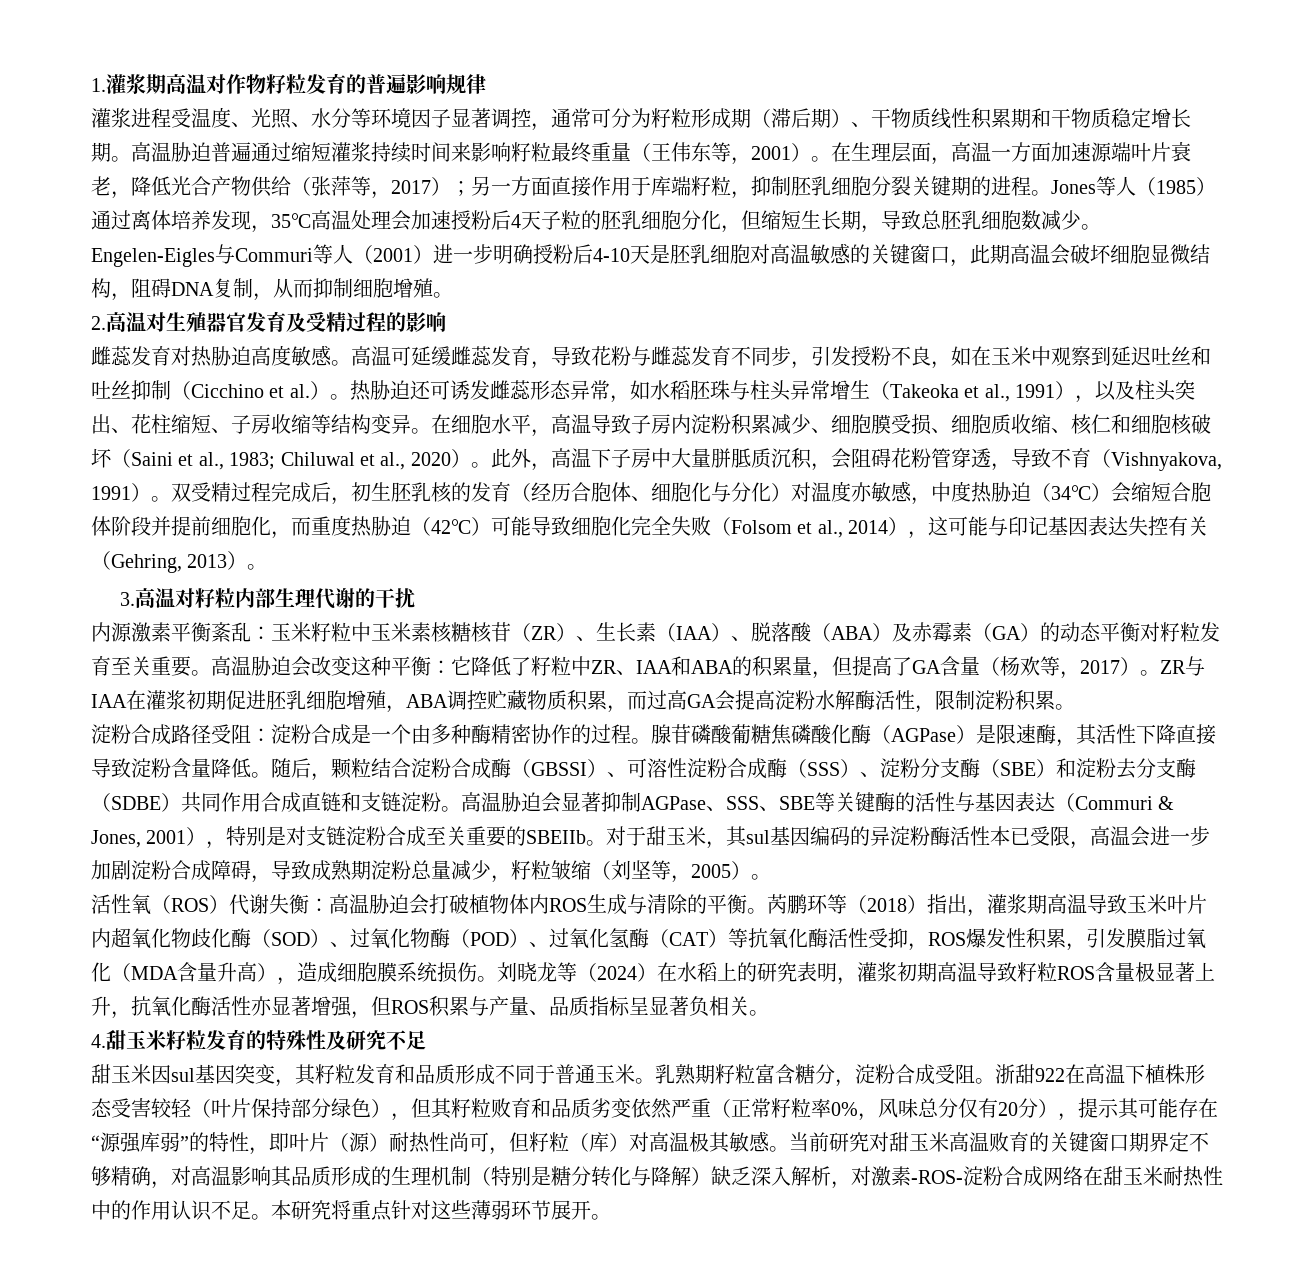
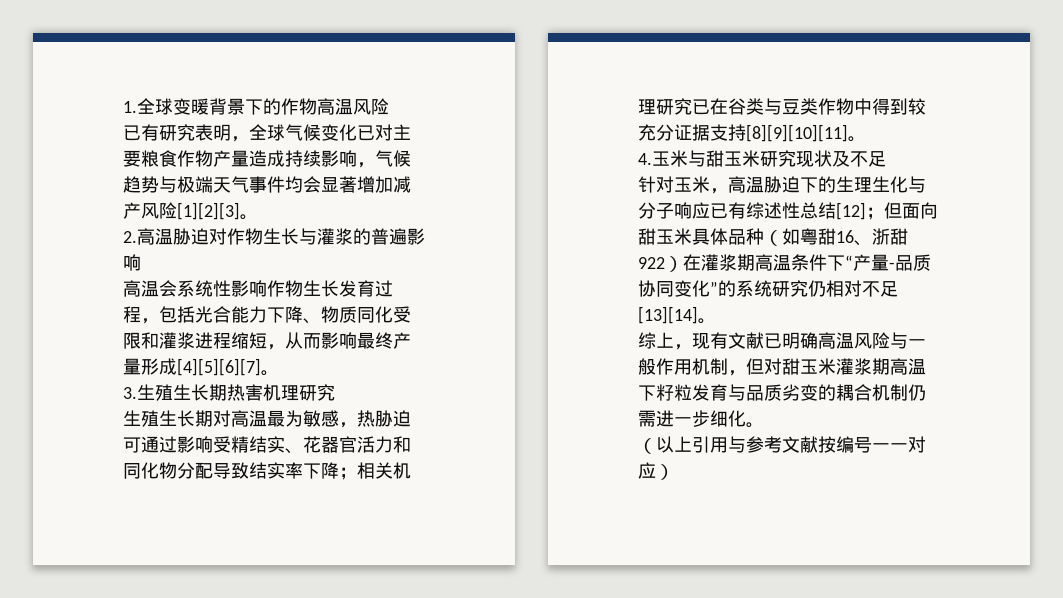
[106,73,486,94] [91,107,1191,131] [91,142,1191,165] [91,176,1216,199] [91,210,1101,233] [91,243,1210,267] [91,278,453,301] [91,311,446,332] [91,345,1211,369] [91,380,1195,403] [91,414,1211,437] [91,448,1222,471] [91,481,1211,505] [91,515,1209,539] [91,551,268,573] [119,588,415,609] [91,622,1220,643] [91,656,1205,679] [91,690,1075,713] [91,724,1216,747] [91,758,1196,781] [91,792,1175,813] [91,826,1211,849] [91,860,771,883] [91,894,1207,917] [91,928,1206,951] [91,962,1215,985] [91,996,769,1019] [91,1029,426,1050] [91,1064,1205,1087] [91,1098,1218,1121] [91,1131,1209,1155] [91,1166,1223,1189] [91,1200,611,1221] 灌浆期高温对作物籽粒发育的普遍影响规律 // 灌浆进程受温度、光照、水分等环境因子显著调控，通常可分为籽粒形成期（滞后期）、干物质线性积累期和干物质稳定增长期。高温胁迫普遍通过缩短灌浆持续时间来影响籽粒最终重量（王伟东等，2001）。在生理层面，高温一方面加速源端叶片衰老，降低光合产物供给（张萍等，2017）；另一方面直接作用于库端籽粒，抑制胚乳细胞分裂关键期的进程。Jones等人（1985）通过离体培养发现，35℃高温处理会加速授粉后4天子粒的胚乳细胞分化，但缩短生长期，导致总胚乳细胞数减少。Engelen-Eigles与Commuri等人（2001）进一步明确授粉后4-10天是胚乳细胞对高温敏感的关键窗口，此期高温会破坏细胞显微结构，阻碍DNA复制，从而抑制细胞增殖。 // 2.高温对生殖器官发育及受精过程的影响 // 雌蕊发育对热胁迫高度敏感。高温可延缓雌蕊发育，导致花粉与雌蕊发育不同步，引发授粉不良，如在玉米中观察到延迟吐丝和吐丝抑制（Cicchino et al.）。热胁迫还可诱发雌蕊形态异常，如水稻胚珠与柱头异常增生（Takeoka et al., 1991），以及柱头突出、花柱缩短、子房收缩等结构变异。在细胞水平，高温导致子房内淀粉积累减少、细胞膜受损、细胞质收缩、核仁和细胞核破坏（Saini et al., 1983; Chiluwal et al., 2020）。此外，高温下子房中大量胼胝质沉积，会阻碍花粉管穿透，导致不育（Vishnyakova, 1991）。双受精过程完成后，初生胚乳核的发育（经历合胞体、细胞化与分化）对温度亦敏感，中度热胁迫（34℃）会缩短合胞体阶段并提前细胞化，而重度热胁迫（42℃）可能导致细胞化完全失败（Folsom et al., 2014），这可能与印记基因表达失控有关（Gehring, 2013）。 // 3.高温对籽粒内部生理代谢的干扰 // 内源激素平衡紊乱：玉米籽粒中玉米素核糖核苷（ZR）、生长素（IAA）、脱落酸（ABA）及赤霉素（GA）的动态平衡对籽粒发育至关重要。高温胁迫会改变这种平衡：它降低了籽粒中ZR、IAA和ABA的积累量，但提高了GA含量（杨欢等，2017）。ZR与IAA在灌浆初期促进胚乳细胞增殖，ABA调控贮藏物质积累，而过高GA会提高淀粉水解酶活性，限制淀粉积累。 // 淀粉合成路径受阻：淀粉合成是一个由多种酶精密协作的过程。腺苷磷酸葡糖焦磷酸化酶（AGPase）是限速酶，其活性下降直接导致淀粉含量降低。随后，颗粒结合淀粉合成酶（GBSSI）、可溶性淀粉合成酶（SSS）、淀粉分支酶（SBE）和淀粉去分支酶（SDBE）共同作用合成直链和支链淀粉。高温胁迫会显著抑制AGPase、SSS、SBE等关键酶的活性与基因表达（Commuri & Jones, 2001），特别是对支链淀粉合成至关重要的SBEIIb。对于甜玉米，其sul基因编码的异淀粉酶活性本已受限，高温会进一步加剧淀粉合成障碍，导致成熟期淀粉总量减少，籽粒皱缩（刘坚等，2005）。 // 活性氧（ROS）代谢失衡：高温胁迫会打破植物体内ROS生成与清除的平衡。芮鹏环等（2018）指出，灌浆期高温导致玉米叶片内超氧化物歧化酶（SOD）、过氧化物酶（POD）、过氧化氢酶（CAT）等抗氧化酶活性受抑，ROS爆发性积累，引发膜脂过氧化（MDA含量升高），造成细胞膜系统损伤。刘晓龙等（2024）在水稻上的研究表明，灌浆初期高温导致籽粒ROS含量极显著上升，抗氧化酶活性亦显著增强，但ROS积累与产量、品质指标呈显著负相关。 // 4.甜玉米籽粒发育的特殊性及研究不足 // 甜玉米因sul基因突变，其籽粒发育和品质形成不同于普通玉米。乳熟期籽粒富含糖分，淀粉合成受阻。浙甜922在高温下植株形态受害较轻（叶片保持部分绿色），但其籽粒败育和品质劣变依然严重（正常籽粒率0%，风味总分仅有20分），提示其可能存在“源强库弱”的特性，即叶片（源）耐热性尚可，但籽粒（库）对高温极其敏感。当前研究对甜玉米高温败育的关键窗口期界定不够精确，对高温影响其品质形成的生理机制（特别是糖分转化与降解）缺乏深入解析，对激素-ROS-淀粉合成网络在甜玉米耐热性中的作用认识不足。本研究将重点针对这些薄弱环节展开。 -> [137,98,389,115] [123,124,411,142] [123,150,411,168] [123,176,411,193] [123,202,258,220] [123,228,425,245] [123,254,141,271] [123,280,393,297] [123,306,411,324] [123,332,411,350] [123,358,279,376] [123,384,335,401] [123,410,411,428] [123,436,411,454] [123,462,411,480] [638,98,926,115] [638,124,866,142] [638,150,886,167] [638,176,926,194] [638,202,938,220] [638,228,908,246] [638,254,931,272] [638,280,898,297] [638,306,716,324] [638,332,926,350] [638,358,926,376] [638,384,926,401] [638,410,764,428] [638,436,926,454] [638,462,674,480] 全球变暖背景下的作物高温风险 // 已有研究表明，全球气候变化已对主要粮食作物产量造成持续影响，气候趋势与极端天气事件均会显著增加减产风险[1][2][3]。 // 2.高温胁迫对作物生长与灌浆的普遍影响 // 高温会系统性影响作物生长发育过程，包括光合能力下降、物质同化受限和灌浆进程缩短，从而影响最终产量形成[4][5][6][7]。 // 3.生殖生长期热害机理研究 // 生殖生长期对高温最为敏感，热胁迫可通过影响受精结实、花器官活力和同化物分配导致结实率下降；相关机理研究已在谷类与豆类作物中得到较充分证据支持[8][9][10][11]。 // 4.玉米与甜玉米研究现状及不足 // 针对玉米，高温胁迫下的生理生化与分子响应已有综述性总结[12]；但面向甜玉米具体品种（如粤甜16、浙甜922）在灌浆期高温条件下“产量-品质协同变化”的系统研究仍相对不足[13][14]。 // 综上，现有文献已明确高温风险与一般作用机制，但对甜玉米灌浆期高温下籽粒发育与品质劣变的耦合机制仍需进一步细化。 // （以上引用与参考文献按编号一一对应）

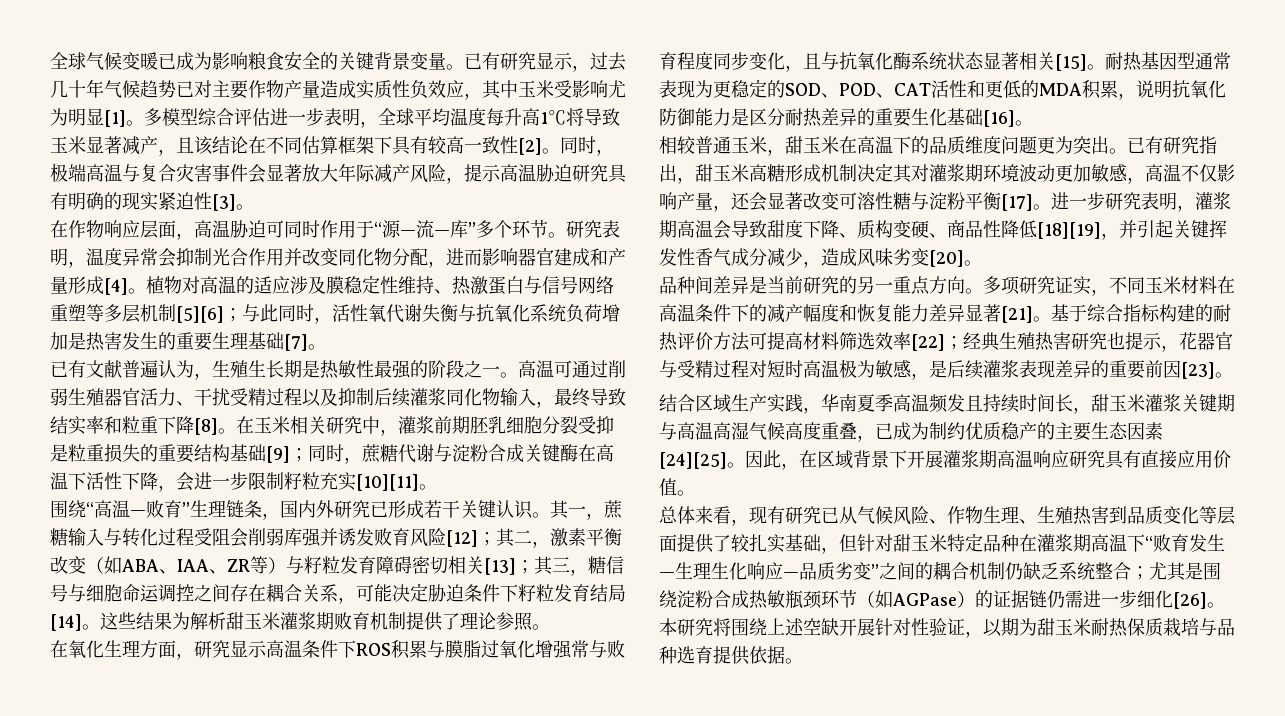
[123,98,389,115] [123,124,357,142] 1.全球变暖背景下的作物高温风险 // 已有研究表明，全球气候变化 -> [50,51,626,72] [50,79,176,98] 全球气候变暖已成为影响粮食安全的关键背景变量。已有研究显示，过去几十年气候趋势
[141,150,177,167] 粮食 -> (248, 89) none
[285,150,411,168] [123,176,411,193] [123,202,258,220] [123,228,425,245] [123,254,141,271] [123,280,393,297] [123,306,411,324] [123,332,411,350] [123,358,279,376] [123,384,335,401] [123,410,411,428] [123,436,411,454] [123,462,411,480] [638,98,926,115] [638,124,866,142] [638,150,886,167] [638,176,926,194] [638,202,938,220] [638,228,908,246] [638,254,931,272] [638,280,898,297] [638,306,716,324] [638,332,926,350] [638,358,926,376] [638,384,908,401] 持续影响，气候趋势与极端天气事件均会显著增加减产风险[1][2][3]。 // 2.高温胁迫对作物生长与灌浆的普遍影响 // 高温会系统性影响作物生长发育过程，包括光合能力下降、物质同化受限和灌浆进程缩短，从而影响最终产量形成[4][5][6][7]。 // 3.生殖生长期热害机理研究 // 生殖生长期对高温最为敏感，热胁迫可通过影响受精结实、花器官活力和同化物分配导致结实率下降；相关机理研究已在谷类与豆类作物中得到较充分证据支持[8][9][10][11]。 // 4.玉米与甜玉米研究现状及不足 // 针对玉米，高温胁迫下的生理生化与分子响应已有综述性总结[12]；但面向甜玉米具体品种（如粤甜16、浙甜922）在灌浆期高温条件下“产量-品质协同变化”的系统研究仍相对不足[13][14]。 // 综上，现有文献已明确高温风险与一般作用机制，但对甜玉米灌浆期高温下籽粒发育与品质劣变的耦合机制 -> [356,80,626,100] [50,108,620,128] [50,136,614,156] [50,163,627,184] [50,192,254,211] [50,220,620,240] [50,248,626,268] [50,275,614,295] [50,304,620,324] [50,332,326,351] [50,360,626,380] [50,388,626,408] [50,416,614,436] [50,444,614,464] [50,472,437,492] [50,500,622,520] [50,528,622,548] [50,556,624,576] [50,583,626,604] [50,612,550,631] [50,640,625,660] [659,52,1231,72] [659,79,1226,100] [659,108,1033,127] [659,136,1217,156] [659,163,1235,184] [659,192,1231,212] [659,219,1227,240] [659,248,982,268] [659,276,1235,296] [659,304,1231,323] [659,332,1233,352] [659,359,1233,380] [659,393,1235,414] [659,422,1163,442] [659,450,1231,470] [659,478,695,496] [659,506,1235,526] [659,533,1225,554] [659,561,1221,581] [659,590,1047,609] 实质性负效应，其中玉米受影响尤为明显[1]。多模型综合评估进一步表明，全球平均温度每升高1℃将导致玉米显著减产，且该结论在不同估算框架下具有较高一致性[2]。同时，极端高温与复合灾害事件会显著放大年际减产风险，提示高温胁迫研究具有明确的现实紧迫性[3]。 // 在作物响应层面，高温胁迫可同时作用于“源—流—库”多个环节。研究表明，温度异常会抑制光合作用并改变同化物分配，进而影响器官建成和产量形成[4]。植物对高温的适应涉及膜稳定性维持、热激蛋白与信号网络重塑等多层机制[5][6]；与此同时，活性氧代谢失衡与抗氧化系统负荷增加是热害发生的重要生理基础[7]。 // 已有文献普遍认为，生殖生长期是热敏性最强的阶段之一。高温可通过削弱生殖器官活力、干扰受精过程以及抑制后续灌浆同化物输入，最终导致结实率和粒重下降[8]。在玉米相关研究中，灌浆前期胚乳细胞分裂受抑是粒重损失的重要结构基础[9]；同时，蔗糖代谢与淀粉合成关键酶在高温下活性下降，会进一步限制籽粒充实[10][11]。 // 围绕“高温—败育”生理链条，国内外研究已形成若干关键认识。其一，蔗糖输入与转化过程受阻会削弱库强并诱发败育风险[12]；其二，激素平衡改变（如ABA、IAA、ZR等）与籽粒发育障碍密切相关[13]；其三，糖信号与细胞命运调控之间存在耦合关系，可能决定胁迫条件下籽粒发育结局[14]。这些结果为解析甜玉米灌浆期败育机制提供了理论参照。 // 在氧化生理方面，研究显示高温条件下ROS积累与膜脂过氧化增强常与败育程度同步变化，且与抗氧化酶系统状态显著相关[15]。耐热基因型通常表现为更稳定的SOD、POD、CAT活性和更低的MDA积累，说明抗氧化防御能力是区分耐热差异的重要生化基础[16]。 // 相较普通玉米，甜玉米在高温下的品质维度问题更为突出。已有研究指出，甜玉米高糖形成机制决定其对灌浆期环境波动更加敏感，高温不仅影响产量，还会显著改变可溶性糖与淀粉平衡[17]。进一步研究表明，灌浆期高温会导致甜度下降、质构变硬、商品性降低[18][19]，并引起关键挥发性香气成分减少，造成风味劣变[20]。 // 品种间差异是当前研究的另一重点方向。多项研究证实，不同玉米材料在高温条件下的减产幅度和恢复能力差异显著[21]。基于综合指标构建的耐热评价方法可提高材料筛选效率[22]；经典生殖热害研究也提示，花器官与受精过程对短时高温极为敏感，是后续灌浆表现差异的重要前因[23]。 // 结合区域生产实践，华南夏季高温频发且持续时间长，甜玉米灌浆关键期与高温高湿气候高度重叠，已成为制约优质稳产的主要生态因素[24][25]。因此，在区域背景下开展灌浆期高温响应研究具有直接应用价值。 // 总体来看，现有研究已从气候风险、作物生理、生殖热害到品质变化等层面提供了较扎实基础，但针对甜玉米特定品种在灌浆期高温下“败育发生—生理生化响应—品质劣变”之间的耦合机制仍缺乏系统整合；尤其是围绕淀粉合成热敏瓶颈环节（如AGPase）的证据链
[746,422,764,428] [638,436,926,454] [638,462,674,480] 。 // （以上引用与参考文献按编号一一对应） -> [1173,592,1225,609] [659,618,1235,638] [659,646,803,665] [26]。本研究将围绕上述空缺开展针对性验证，以期为甜玉米耐热保质栽培与品种选育提供依据。

